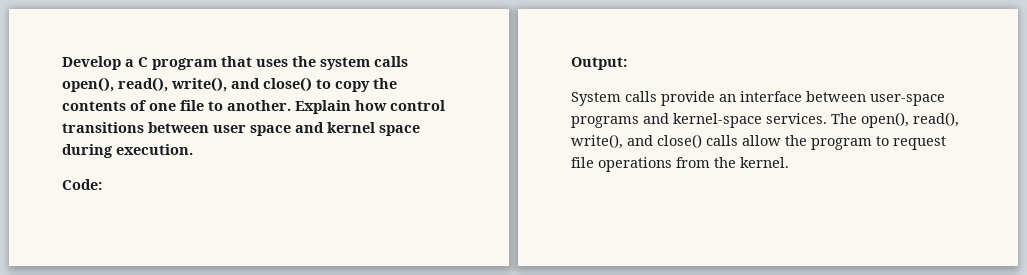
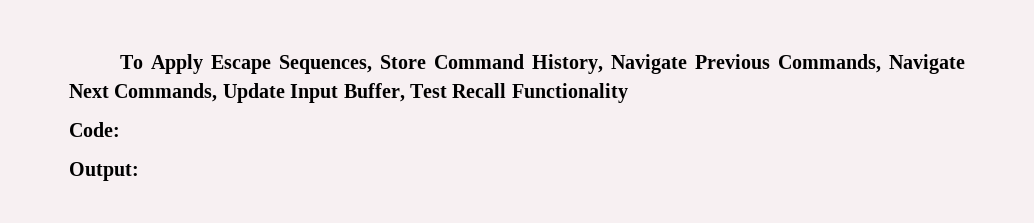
[62,56,408,70] [62,77,397,92] [62,100,445,114] [62,122,420,136] [62,144,193,158] [62,179,102,190] [571,57,627,70] [571,91,945,106] [571,112,959,128] [571,134,946,150] [571,157,789,172] Develop a C program that uses the system calls open(), read(), write(), and close() to copy the contents of one file to another. Explain how control transitions between user space and kernel space during execution. // Code: // Output: // System calls provide an interface between user-space programs and kernel-space services. The open(), read(), write(), and close() calls allow the program to request file operations from the kernel. -> [120,54,966,74] [69,83,628,103] [69,122,120,137] [69,162,139,181] To Apply Escape Sequences, Store Command History, Navigate Previous Commands, Navigate Next Commands, Update Input Buffer, Test Recall Functionality // Code: // Output:

